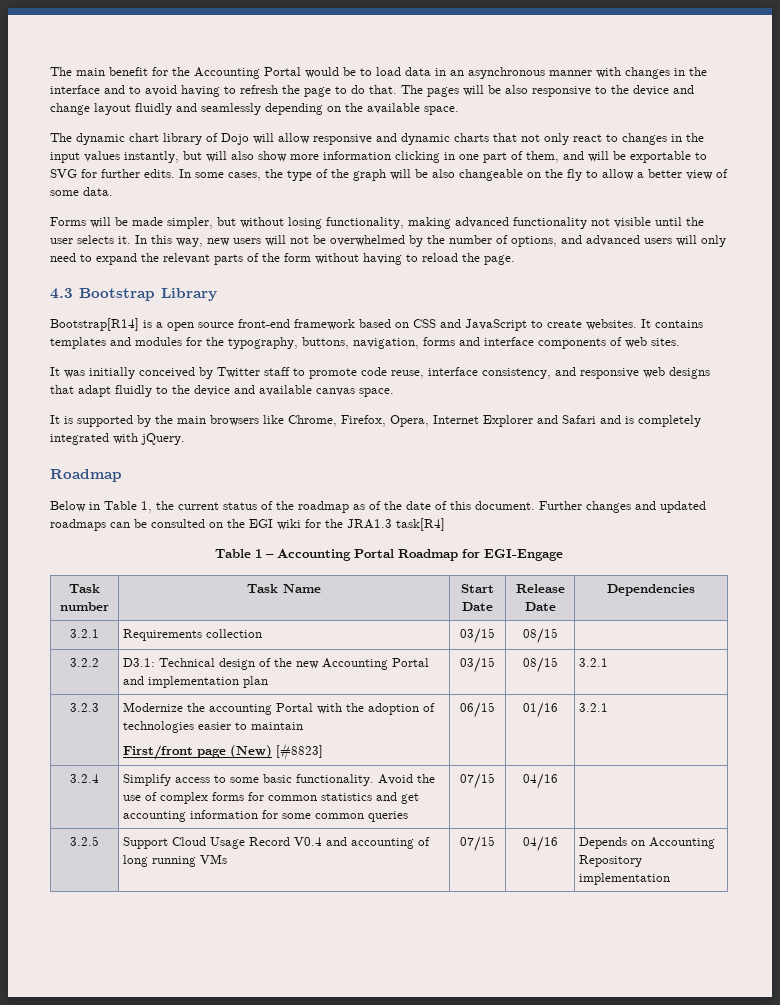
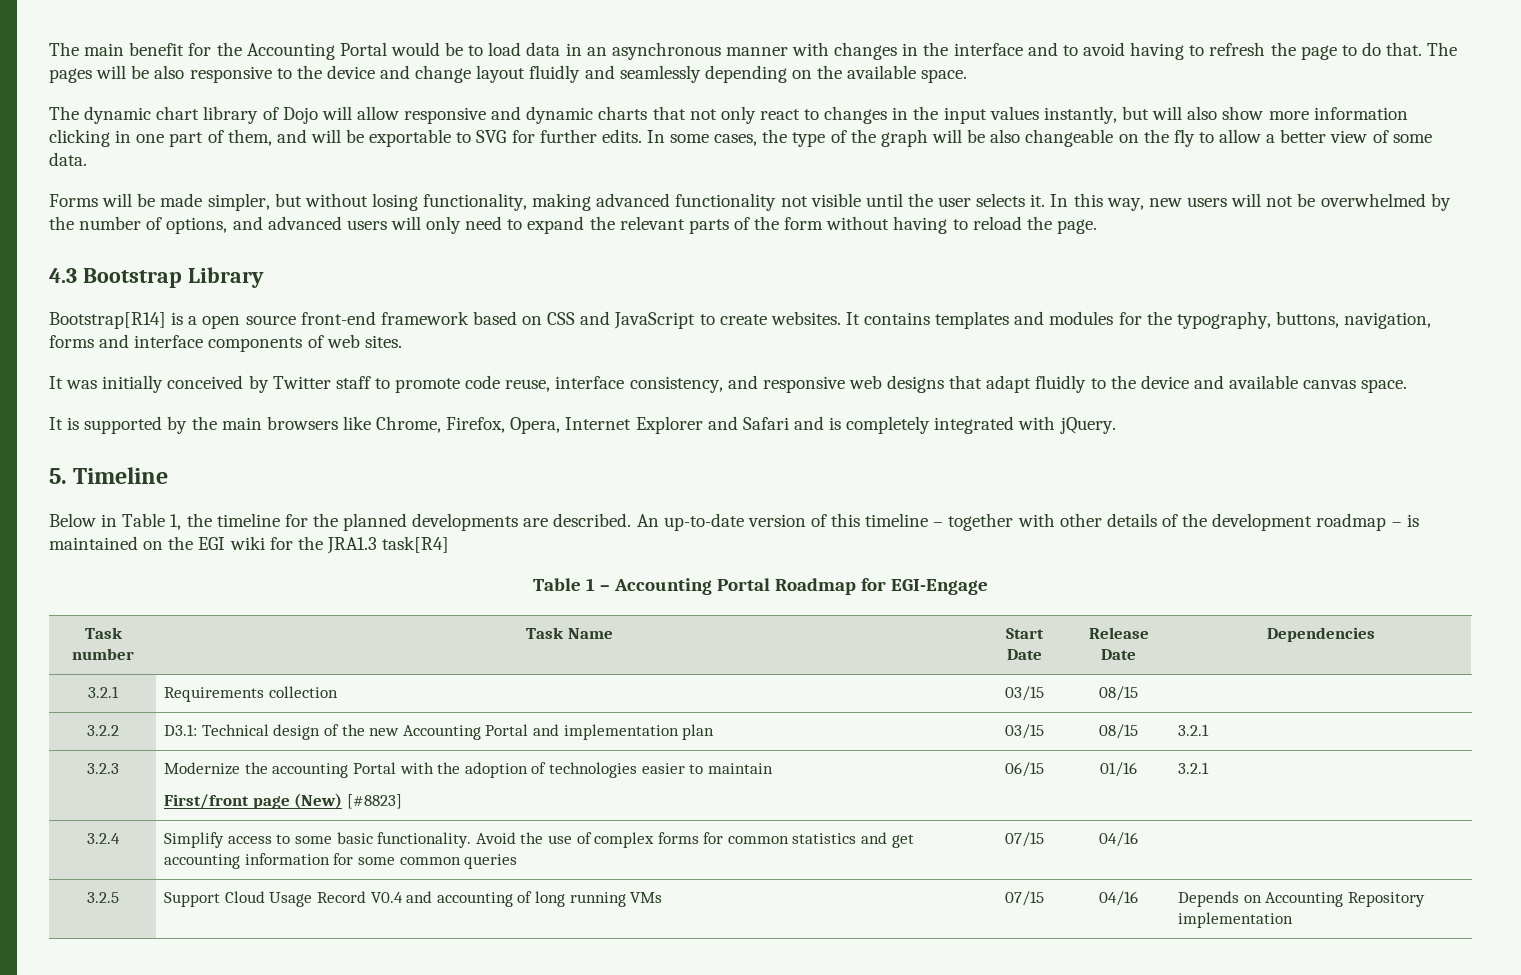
[50,469,122,482] Roadmap -> [49,467,169,484] 5. Timeline
[178,501,706,513] [50,519,205,531] current status of the roadmap as of the date of this document. Further changes and updated roadmaps can be consulted -> [216,513,1419,531] [49,536,138,550] timeline for the planned developments are described. An up-to-date version of this timeline – together with other details of the development roadmap – is maintained

